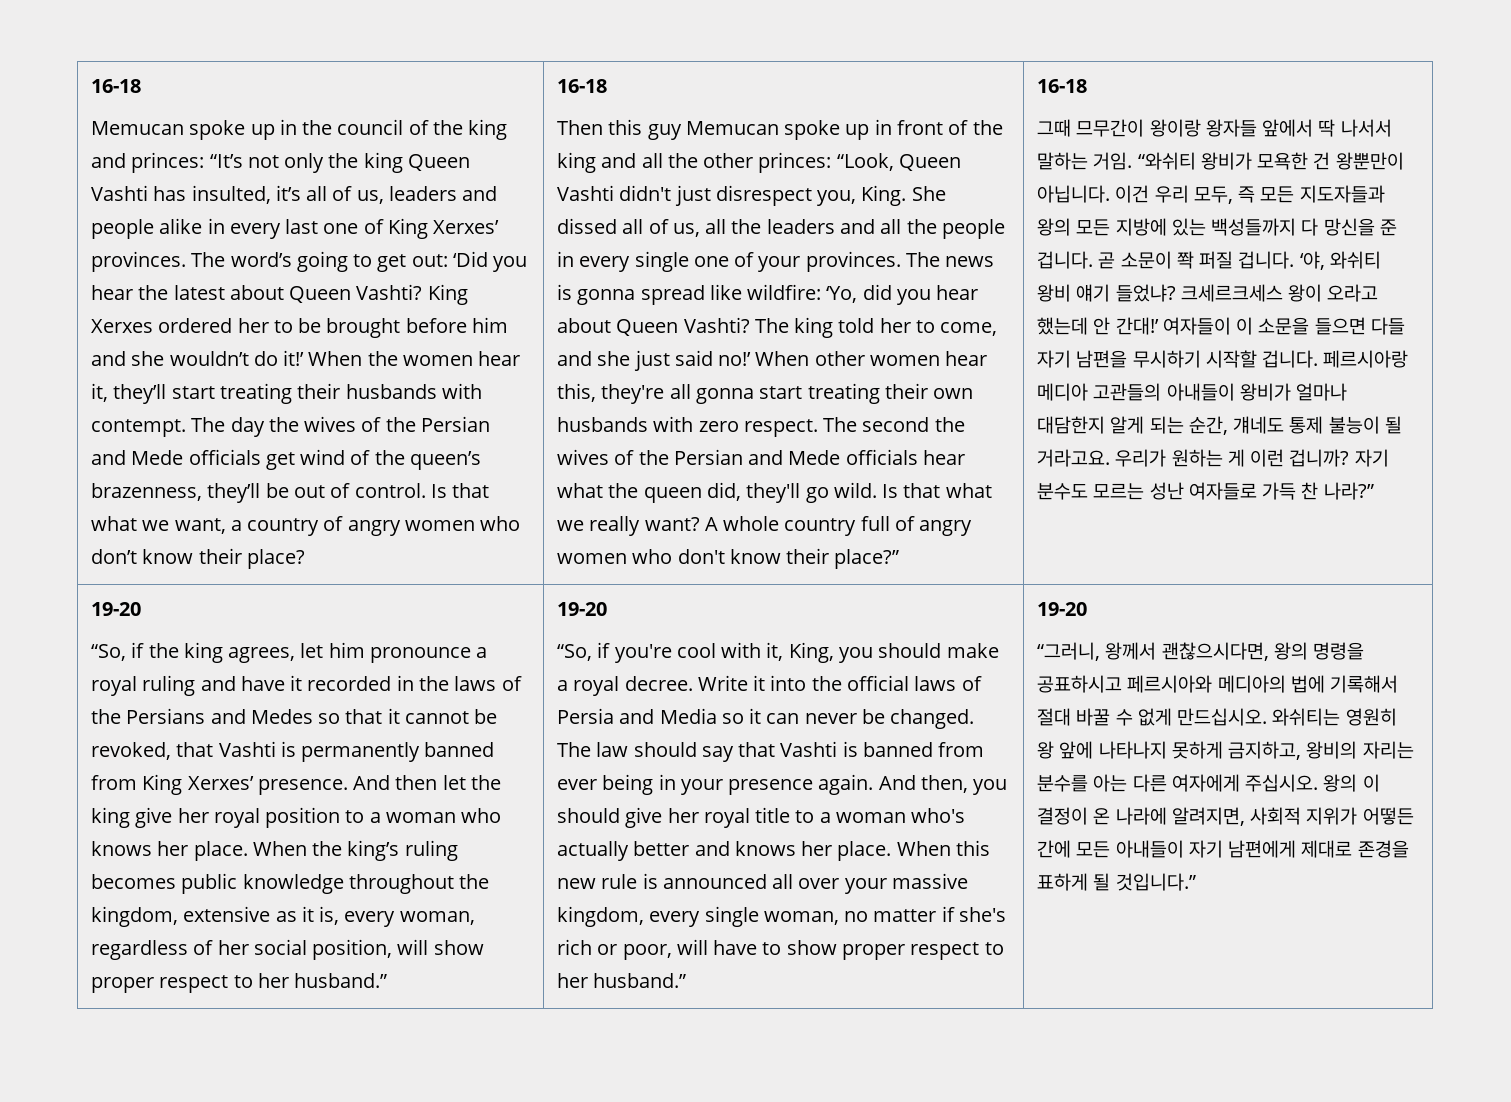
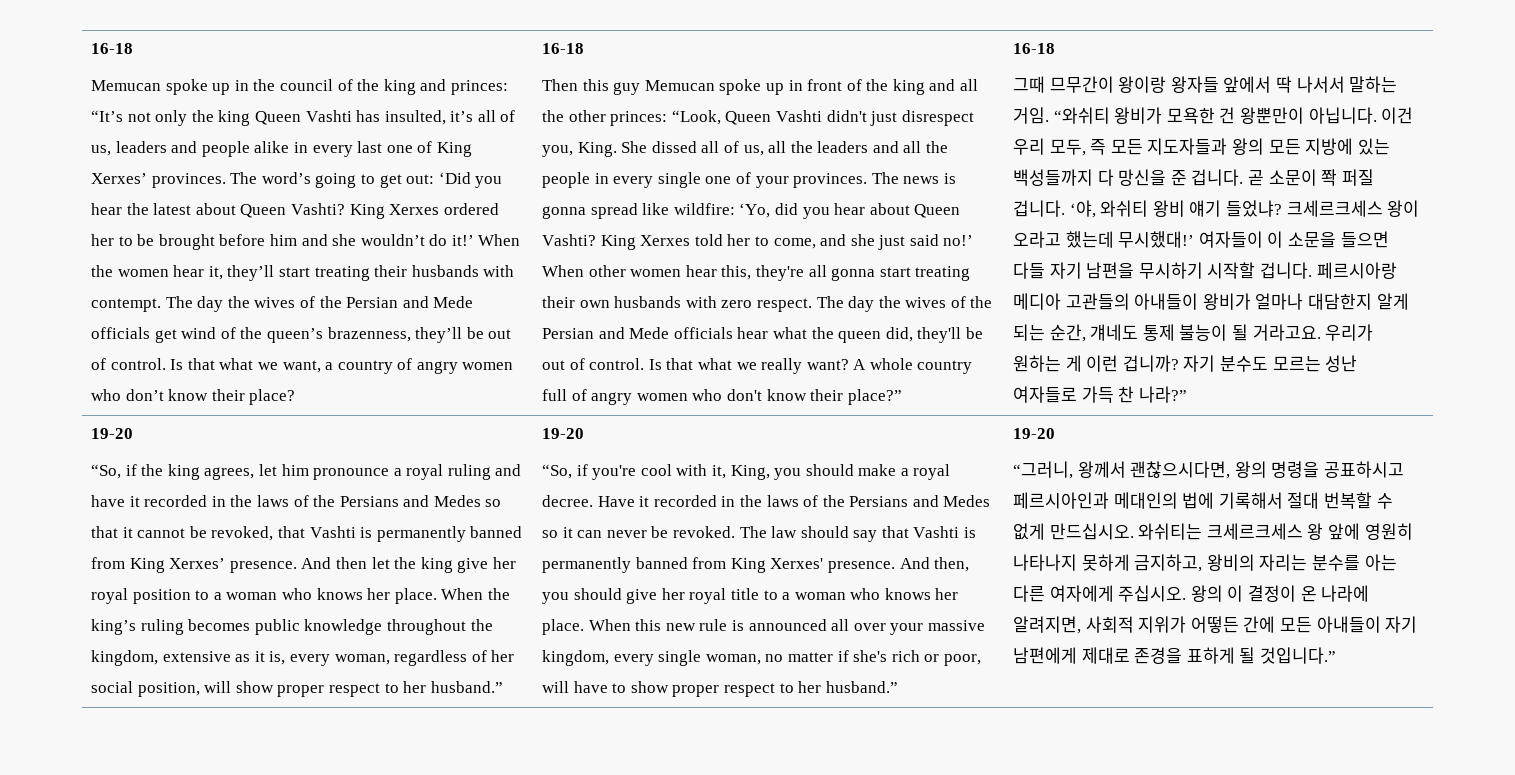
[754,317,834,338] The king -> [600,235,691,250] King Xerxes
[862,417,930,432] second -> [848,296,875,312] day
[805,482,877,503] go wild. -> [965,327,983,339] [541,358,645,370] be out of control.
[1093,317,1159,335] 안 간대!’ -> [1118,231,1195,248] 무시했대!’
[697,675,982,691] [557,708,717,724] Write it into the official laws of Persia and Media -> [597,495,991,507] Have it recorded in the laws of the Persians and Medes
[890,709,975,729] changed. -> [672,526,735,538] revoked.
[863,742,985,757] [557,774,874,795] banned from ever being in your presence again. -> [541,557,895,573] permanently banned from King Xerxes' presence.
[911,808,966,823] [557,841,730,861] who's actually better and -> [850,588,881,600] who
[1127,675,1286,693] 페르시아와 메디아의 -> [1012,492,1178,509] 페르시아인과 메대인의
[1076,708,1111,726] 바꿀 -> [1323,492,1372,509] 번복할
[1345,708,1397,726] 영원히 -> [1206,523,1303,540] 크세르크세스
(1094, 750) none -> [1364,523,1413,540] 영원히

